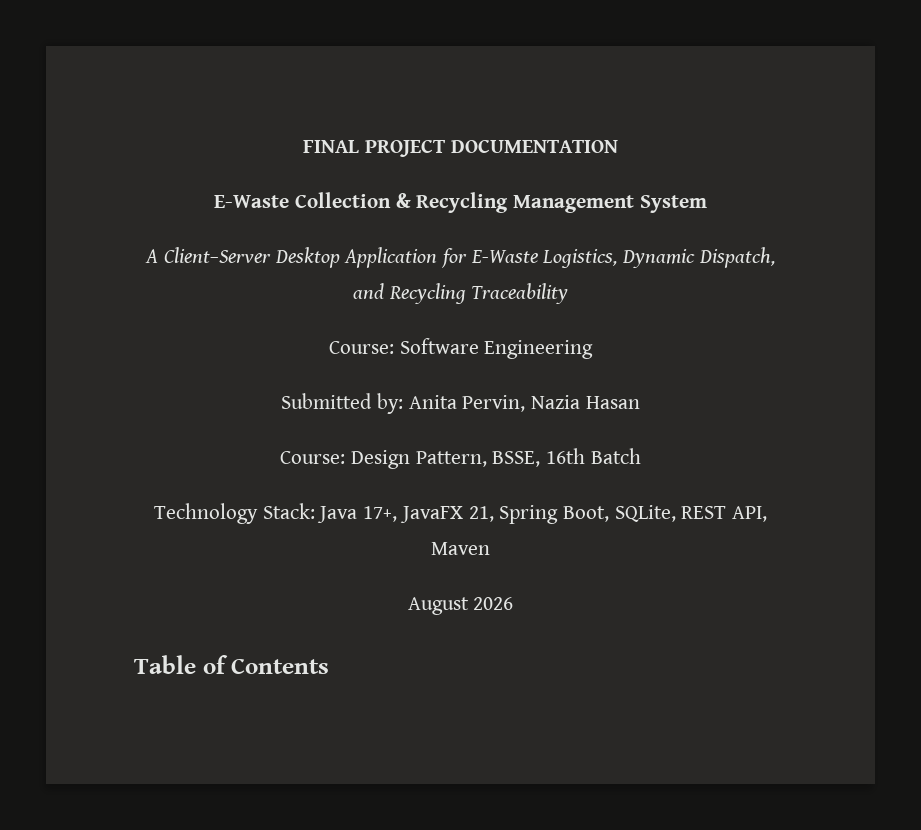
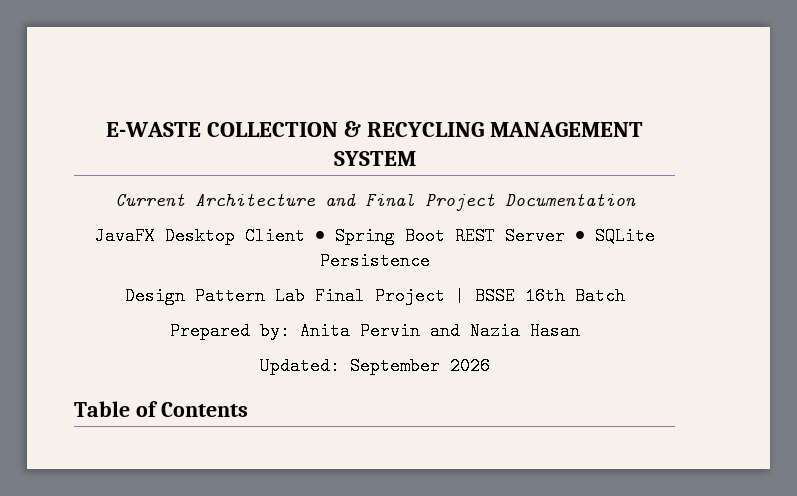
[303,140,618,157] [214,192,707,213] [145,247,775,268] [352,283,569,304] [328,338,594,359] [281,393,640,414] [280,448,641,469] [154,503,767,524] [431,542,490,555] [407,597,469,615] FINAL PROJECT DOCUMENTATION // E-Waste Collection & Recycling Management System // A Client–Server Desktop Application for E-Waste Logistics, Dynamic Dispatch, and Recycling Traceability // Course: Software Engineering // Submitted by: Anita Pervin, Nazia Hasan // Course: Design Pattern, BSSE, 16th Batch // Technology Stack: Java 17+, JavaFX 21, Spring Boot, SQLite, REST API, Maven // August -> [105,121,644,137] [333,151,416,166] [114,193,636,211] [94,227,655,245] [319,252,430,270] [124,287,625,305] [169,322,580,340] [259,357,440,375] E-WASTE COLLECTION & RECYCLING MANAGEMENT SYSTEM // Current Architecture and Final Project Documentation // JavaFX Desktop Client • Spring Boot REST Server • SQLite Persistence // Design Pattern Lab Final Project | BSSE 16th Batch // Prepared by: Anita Pervin and Nazia Hasan // Updated: September

